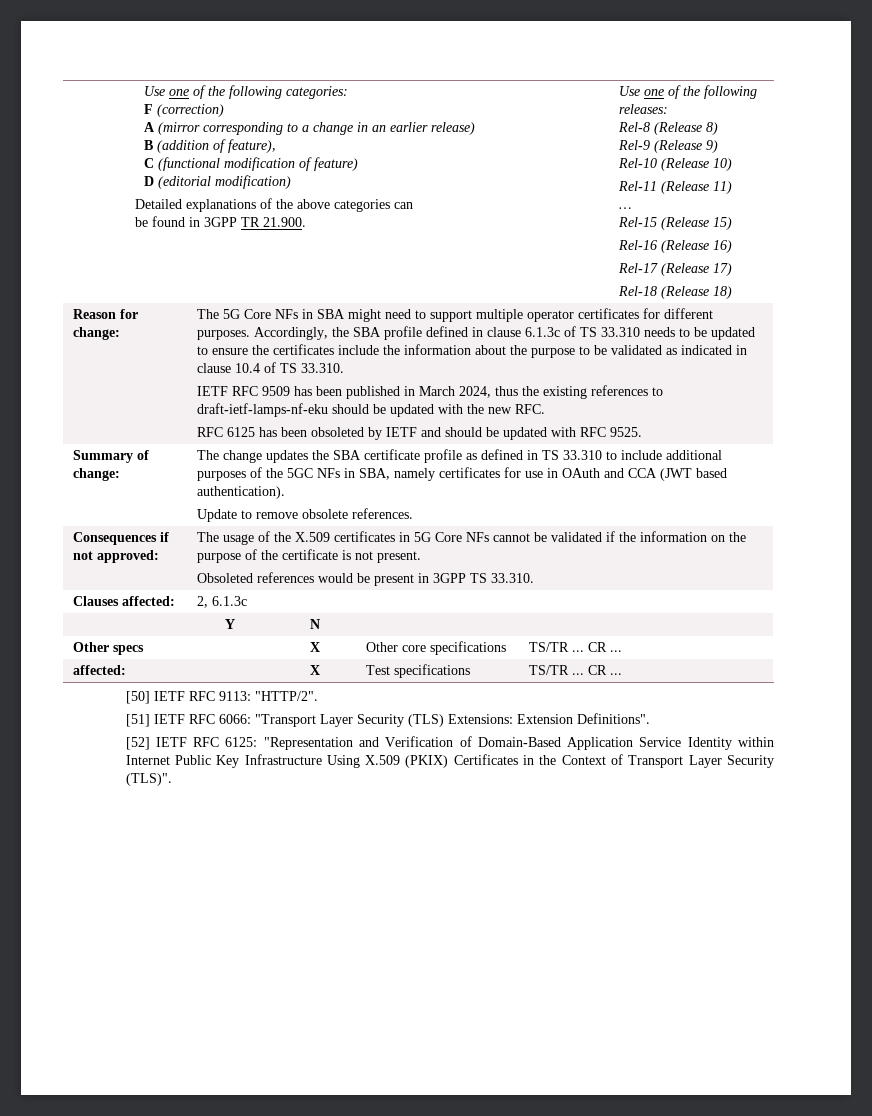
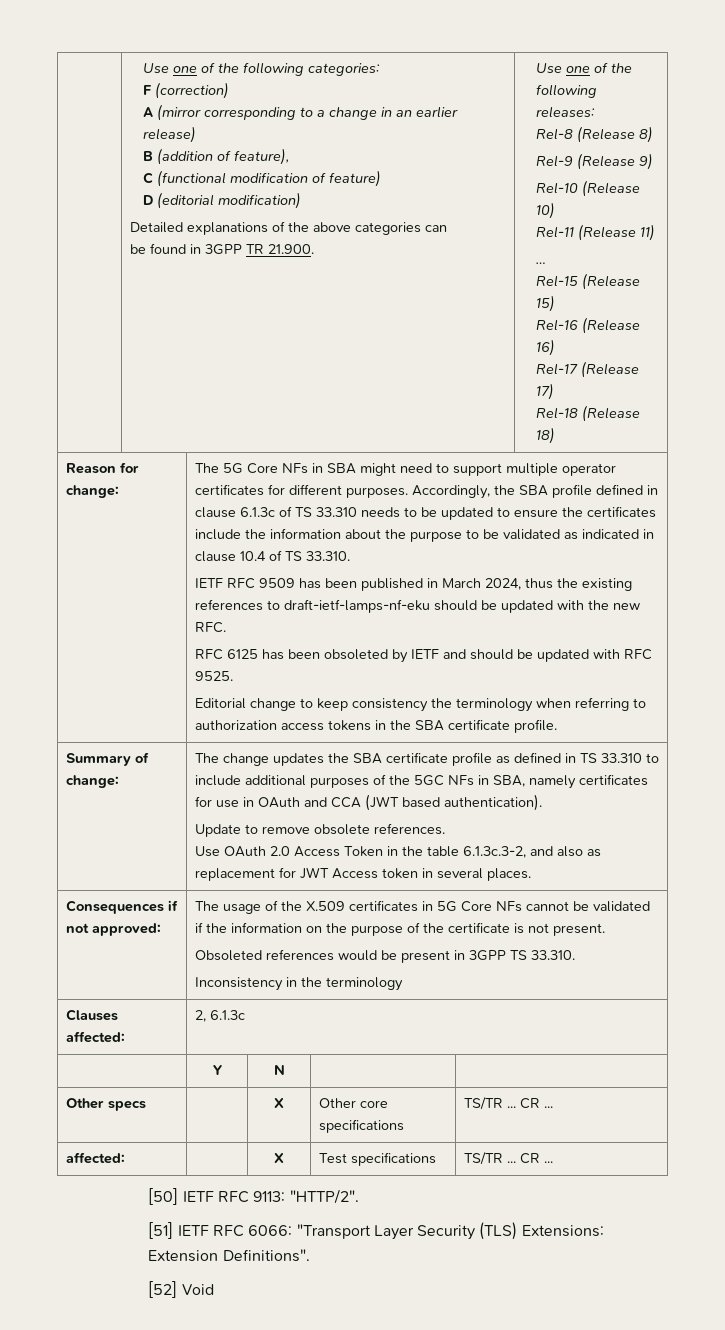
(642, 432) none -> [194,697,646,712] [194,719,557,733] // Editorial change to keep consistency the terminology when referring to authorization access tokens in the SBA certificate profile.
(413, 513) none -> [194,846,601,858] [194,867,531,881] // Use OAuth 2.0 Access Token in the table 6.1.3c.3-2, and also as replacement for JWT Access token in several places.
(534, 578) none -> [194,977,403,991] // Inconsistency in the terminology
[155,736,774,750] [125,754,774,768] [125,773,172,786] IETF RFC 6125: "Representation and Verification of Domain-Based Application Service Identity within Internet Public Key Infrastructure Using X.509 (PKIX) Certificates in the Context of Transport Layer Security (TLS)". -> [181,1284,214,1295] Void

